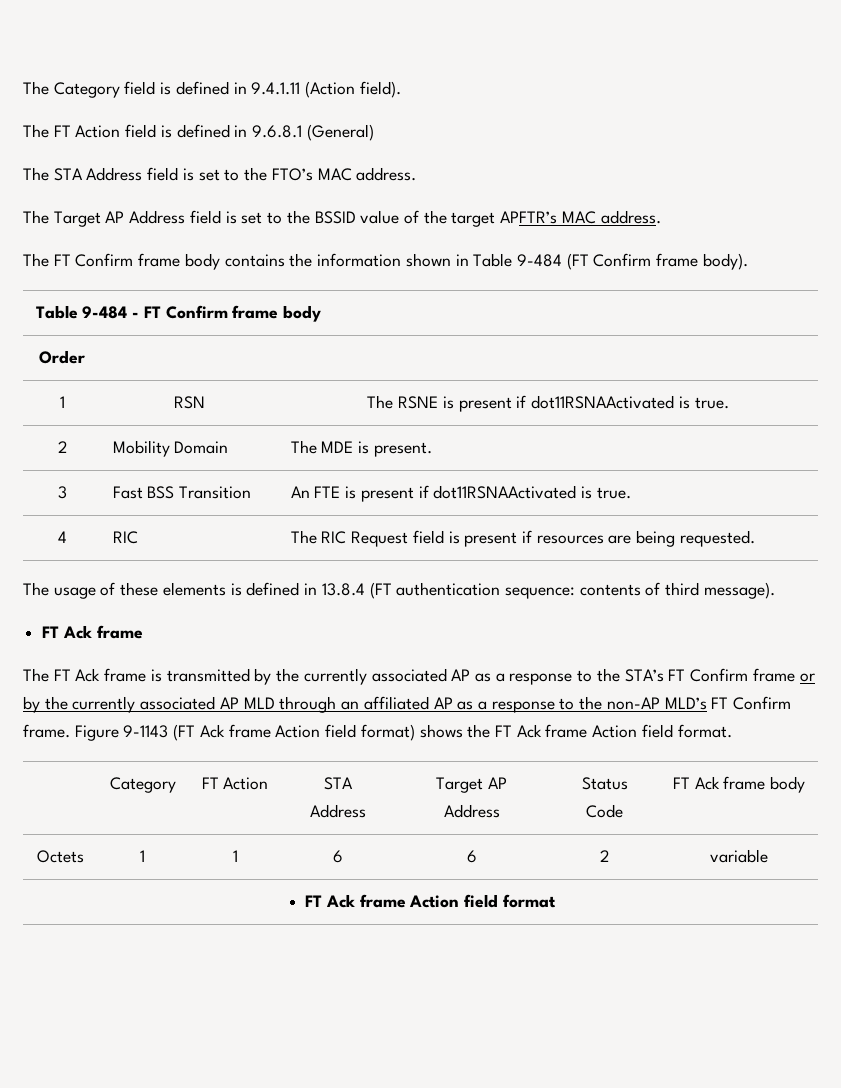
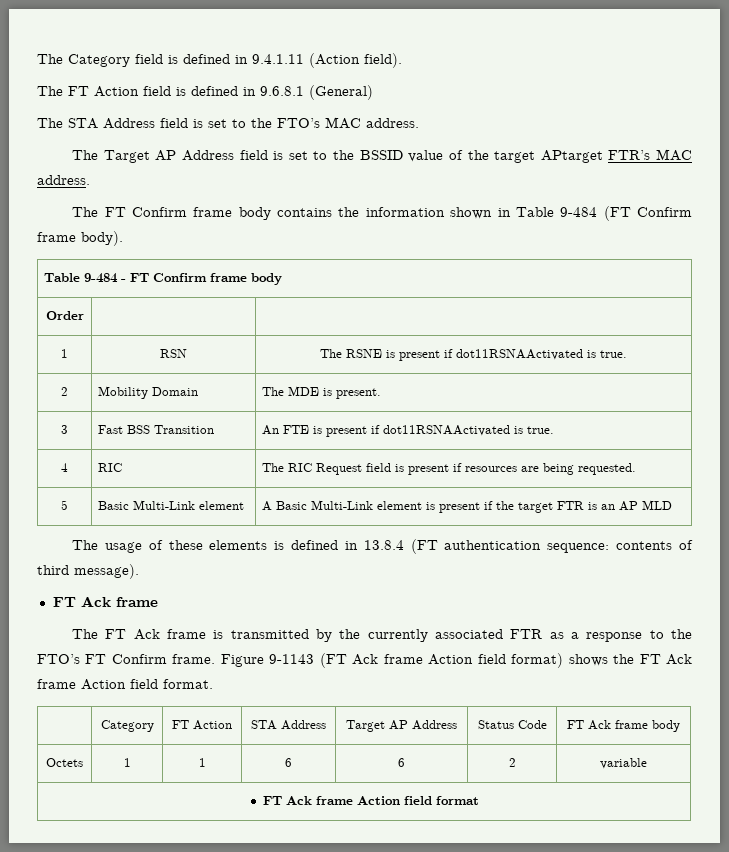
[500,211,558,224] APFTR’s -> [540,150,651,163] APtarget FTR’s
(755, 538) none -> [61,500,68,510] [98,500,245,510] [262,500,673,513] // 5 | Basic Multi-Link element | A Basic Multi-Link element is present if the target FTR is an AP MLD
[451,668,815,685] [23,696,707,713] AP as a response to the STA’s FT Confirm frame or by the currently associated AP MLD through an affiliated AP as a response to the non-AP MLD’s -> [510,629,692,642] [37,654,80,664] FTR as a response to the FTO’s

